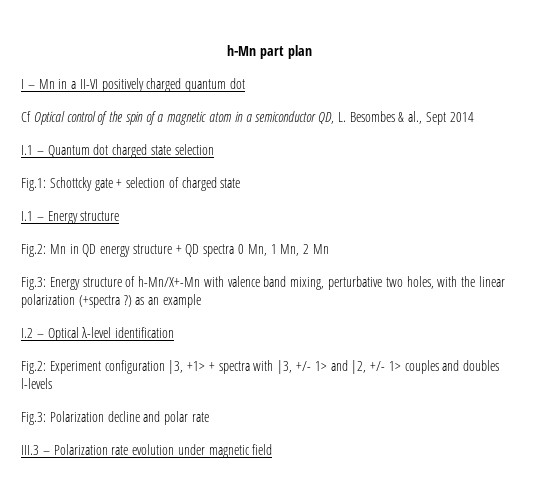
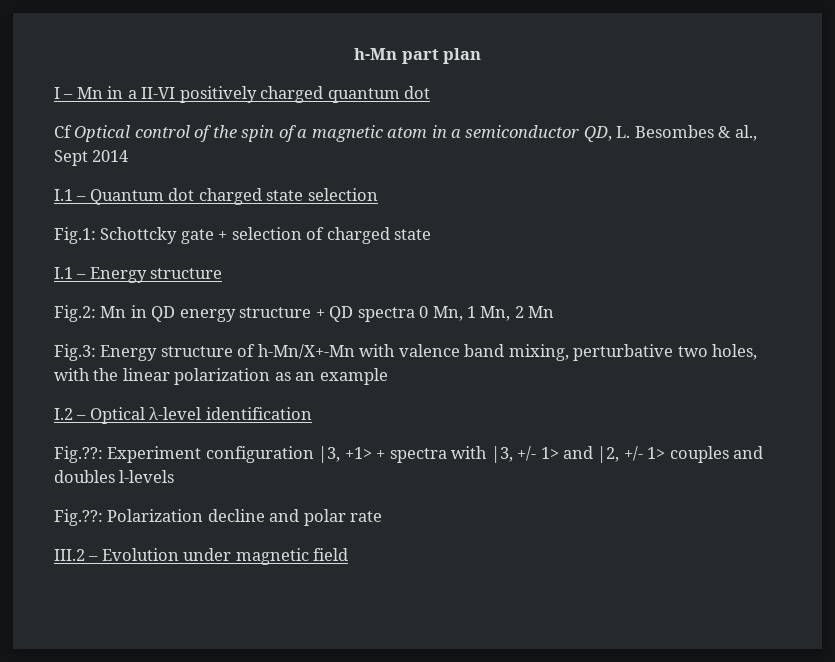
[78,295,132,308] (+spectra ?) -> (271, 376) none
[21,361,46,374] Fig.2: -> [54,446,103,463] Fig.??:
[21,412,46,425] Fig.3: -> [54,509,103,526] Fig.??:
[21,444,175,455] III.3 – Polarization rate evolution -> [54,548,179,561] III.2 – Evolution

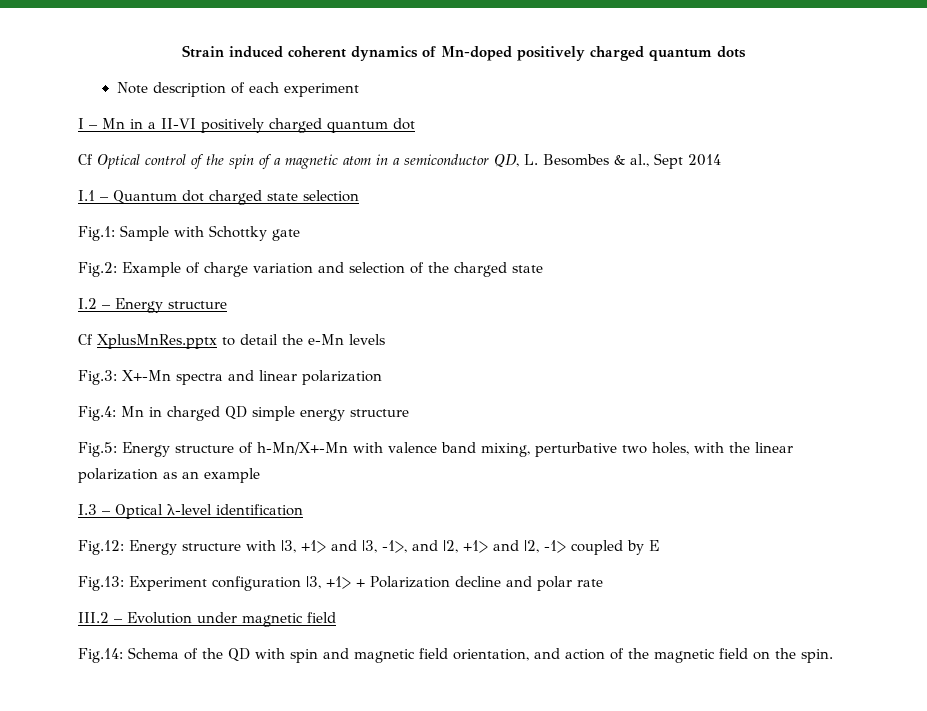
[354,48,481,64] h-Mn part plan -> [182,45,746,61] [116,82,359,97] Strain induced coherent dynamics of Mn-doped positively charged quantum dots // Note description of each experiment
[100,227,228,244] Schottcky gate + -> [120,225,300,241] [78,262,344,277] Sample with Schottky gate // Fig.2: Example of charge variation and
(325, 233) none -> [428,262,449,273] the
[54,267,73,279] I.1 -> [78,298,97,309] I.2
[54,305,555,322] [54,344,96,361] Fig.2: Mn in QD energy structure + QD spectra 0 Mn, 1 Mn, 2 Mn // Fig.3: -> [78,334,385,349] [78,370,382,385] [78,406,409,421] [78,442,117,457] Cf XplusMnRes.pptx to detail the e-Mn levels // Fig.3: X+-Mn spectra and linear polarization // Fig.4: Mn in charged QD simple energy structure // Fig.5:
[54,408,73,420] I.2 -> [78,504,97,515] I.3
[54,446,103,463] Fig.??: -> [78,540,659,555] [78,576,124,591] Fig.12: Energy structure with |3, +1> and |3, -1>, and |2, +1> and |2, -1> coupled by E // Fig.13:
[389,446,764,463] [54,470,175,483] [54,509,103,526] spectra with |3, +/- 1> and |2, +/- 1> couples and doubles l-levels // Fig.??: -> (365, 583) none
(349, 554) none -> [78,647,833,663] // Fig.14: Schema of the QD with spin and magnetic field orientation, and action of the magnetic field on the spin.

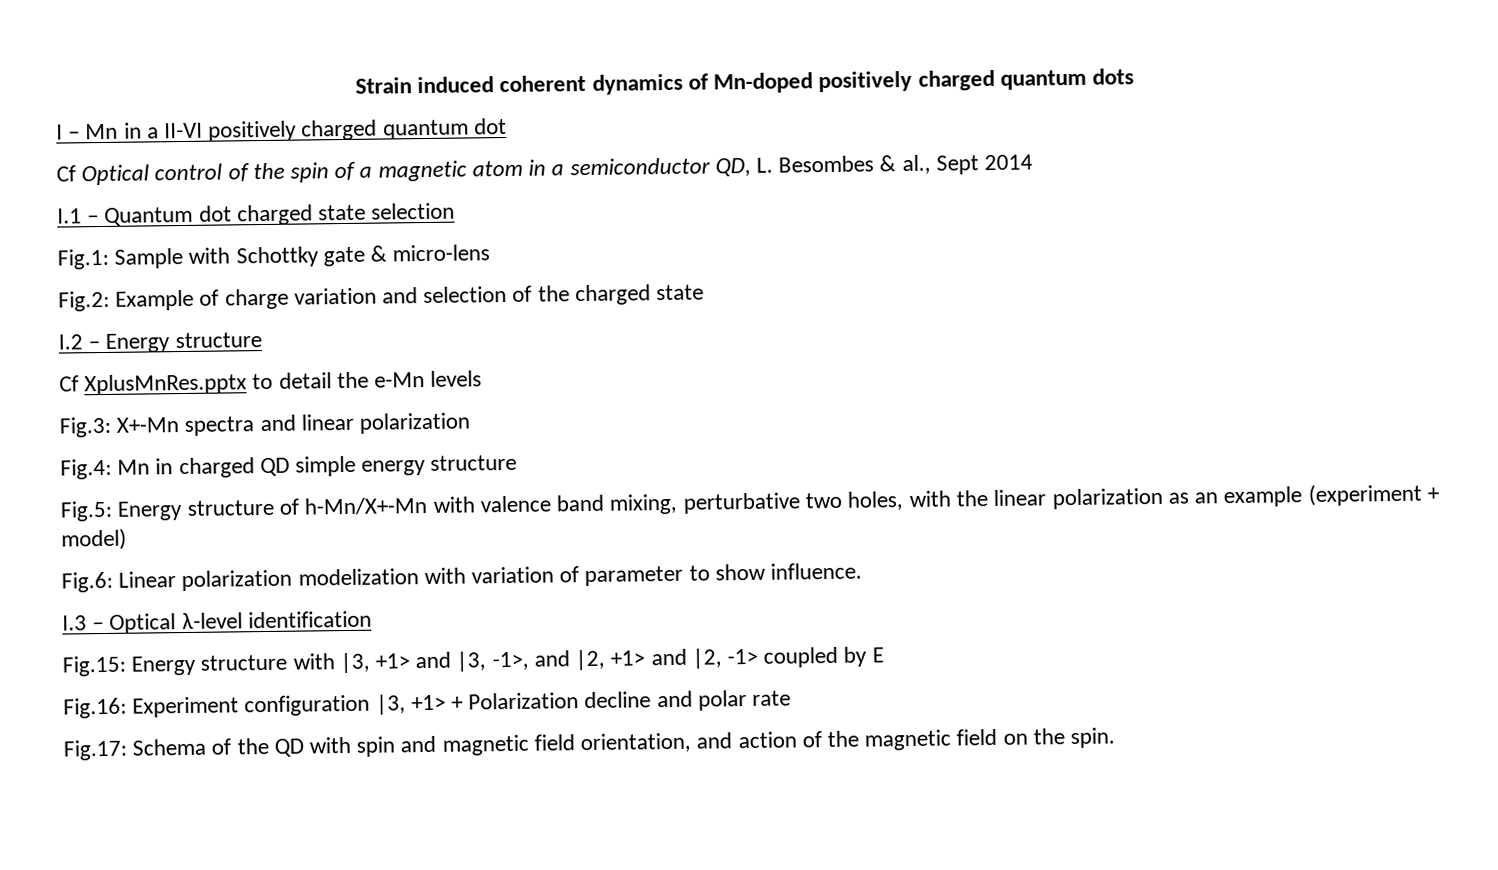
[116,82,359,97] // Note description of each experiment -> (1134, 76) none
(300, 235) none -> [370,244,491,262] & micro-lens
(260, 475) none -> [1307,483,1439,507] [61,528,127,551] [61,562,863,593] (experiment + model) // Fig.6: Linear polarization modelization with variation of parameter to show influence.
[78,540,124,555] Fig.12: -> [62,655,126,677] Fig.15:
[78,576,124,591] Fig.13: -> [63,697,127,719] Fig.16:
[78,612,336,627] [78,648,123,663] III.2 – Evolution under magnetic field // Fig.14: -> [63,739,127,761] Fig.17:

